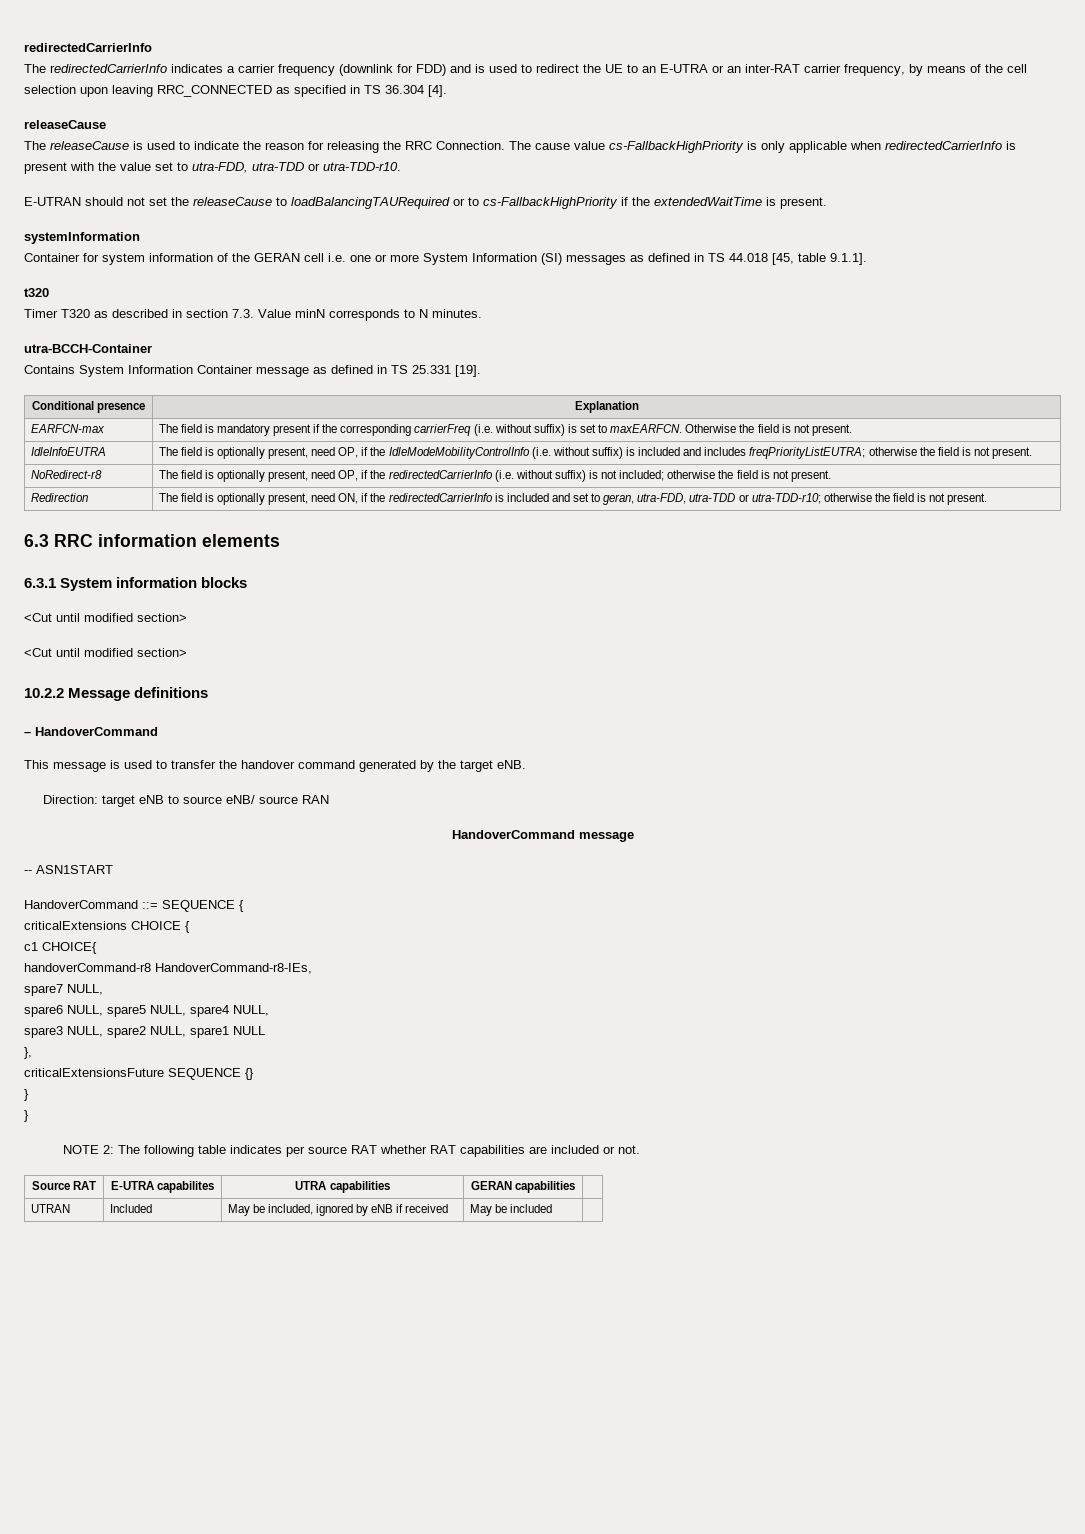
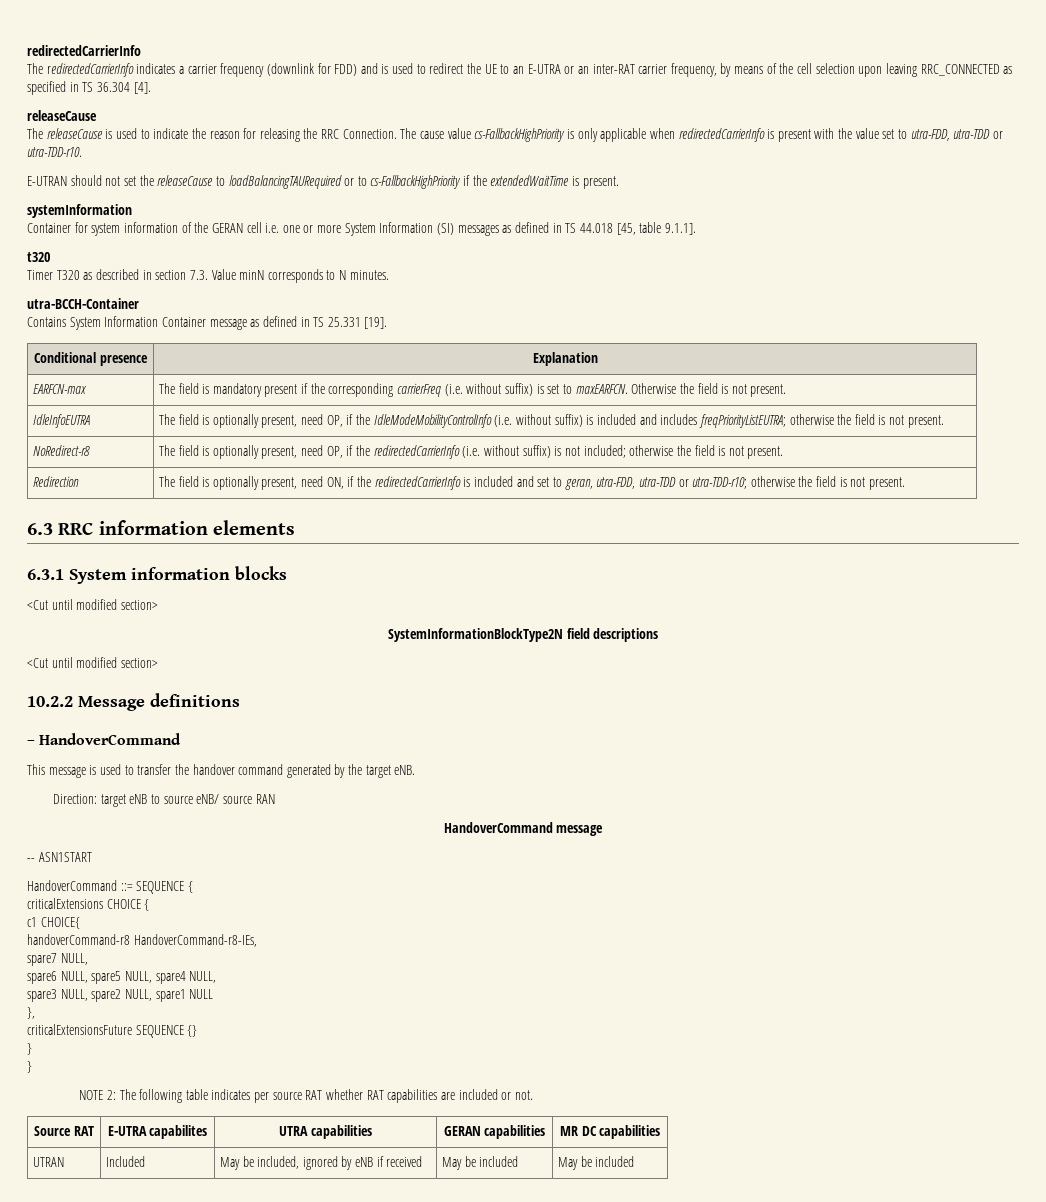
(187, 617) none -> [387,628,659,642] // SystemInformationBlockType2N field descriptions
(576, 1187) none -> [559,1125,661,1139] MR DC capabilities
(552, 1208) none -> [557,1156,635,1170] May be included

